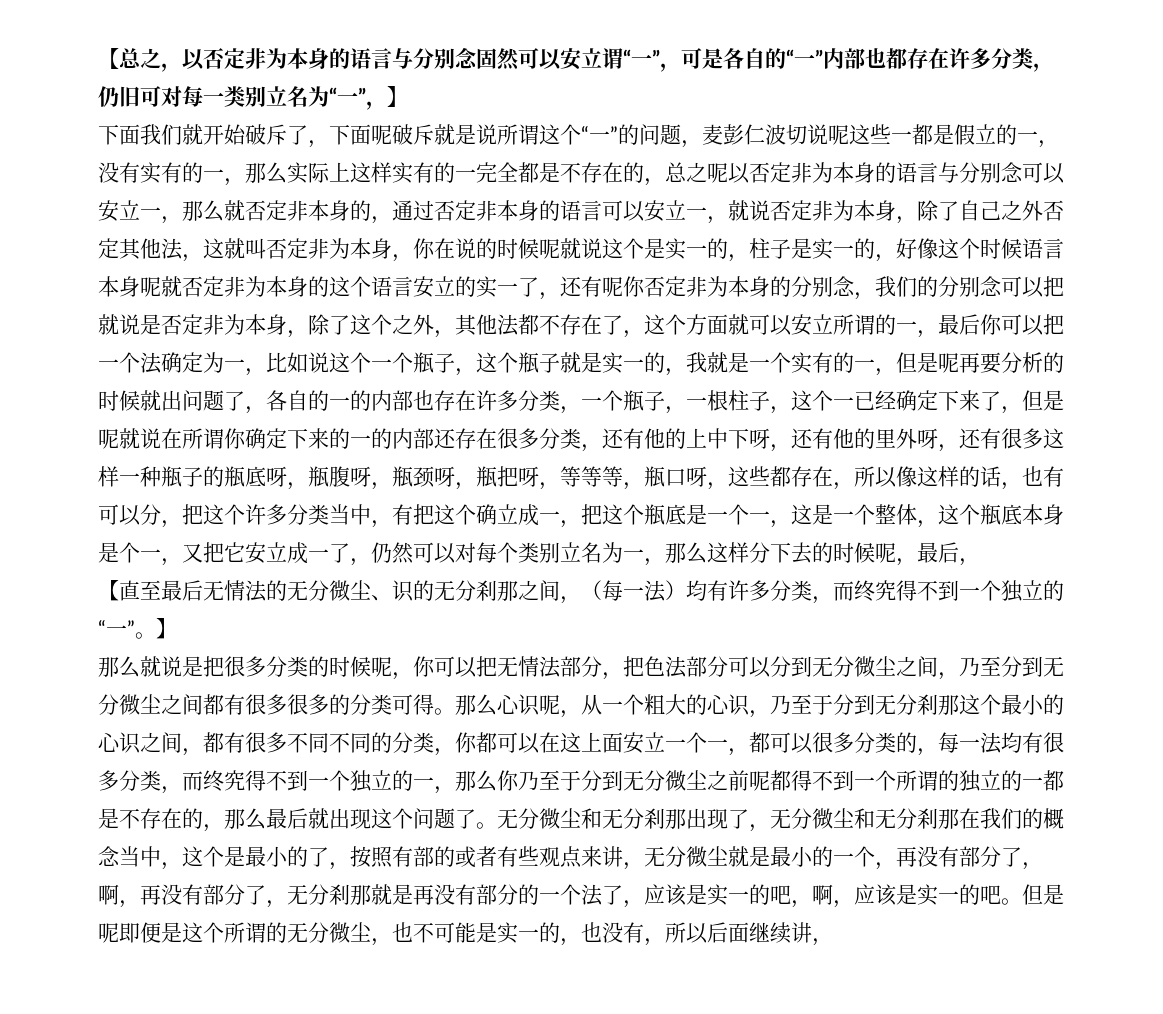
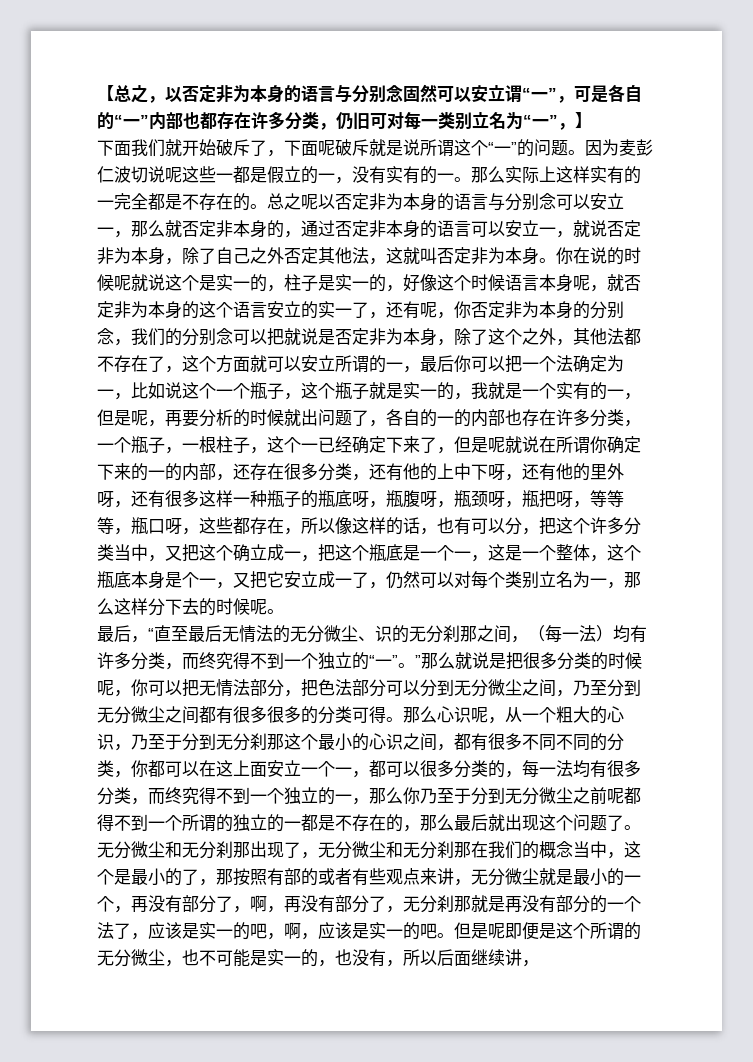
[681,140,702,148] ， -> [568,139,619,156] 。因为
[224,178,245,186] ， -> [454,177,471,182] 。
[644,178,665,186] ， -> [250,204,267,209] 。
[392,254,413,262] ， -> [539,258,556,263] 。
(161, 287) none -> [590,285,607,292] ，
(623, 287) none -> [437,312,454,319] ，
(959, 363) none -> [148,420,165,427] ，
(434, 438) none -> [216,474,233,481] ，
[392,504,413,525] 有 -> [165,545,182,561] 又
[896,558,917,566] ， -> [267,609,284,614] 。 //
[98,580,119,601] // 【 -> [148,628,154,640] “
[156,618,177,639] 】 // -> [415,655,421,667] ”
(350, 866) none -> [216,868,233,885] 那

